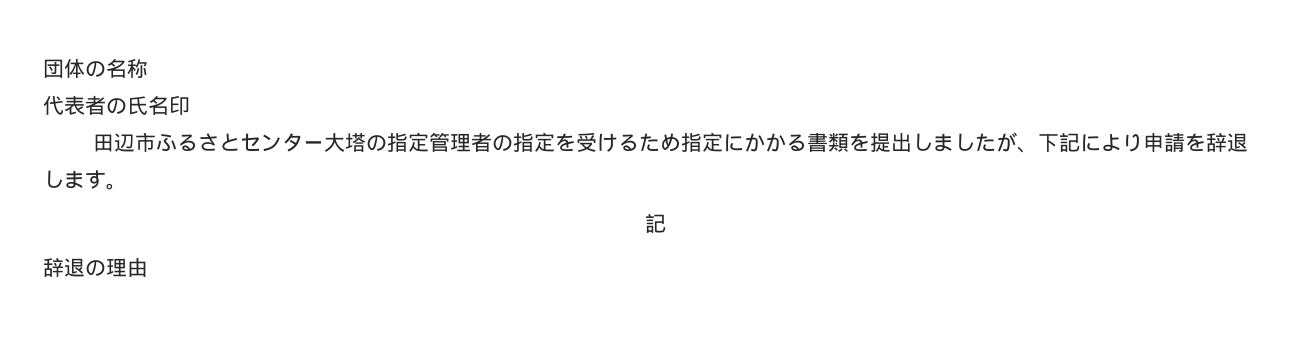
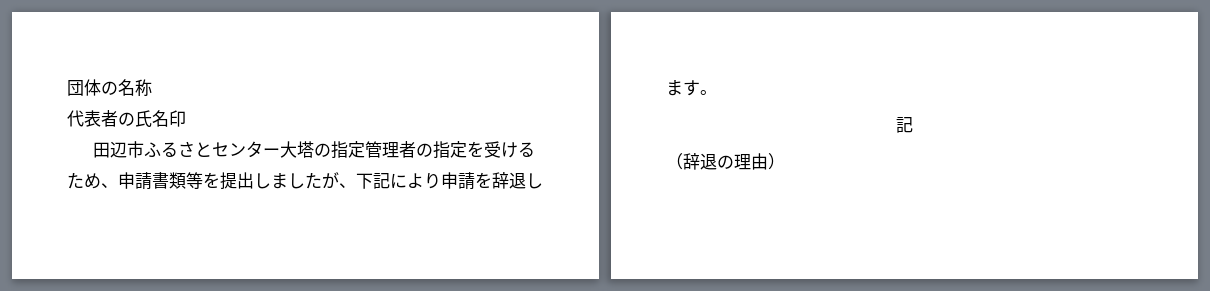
[681,132,850,152] 指定にかかる書類 -> [101,172,203,190] 、申請書類等
(666, 223) none -> [666,153,683,170] （
(148, 267) none -> [768,153,785,170] ）

